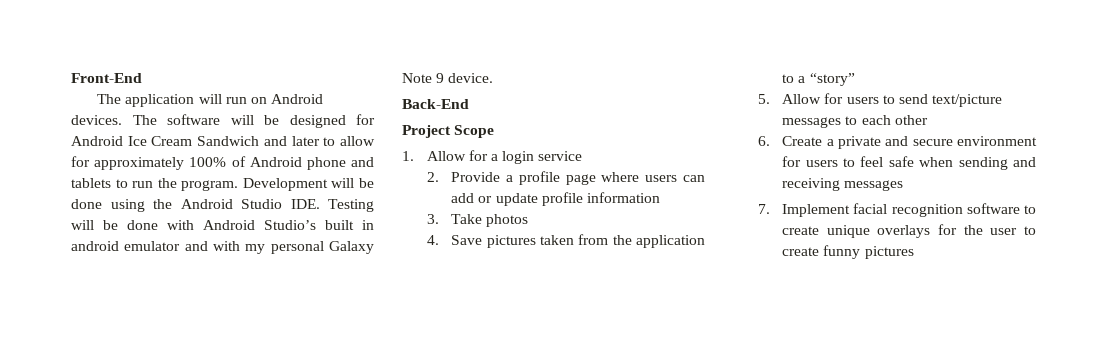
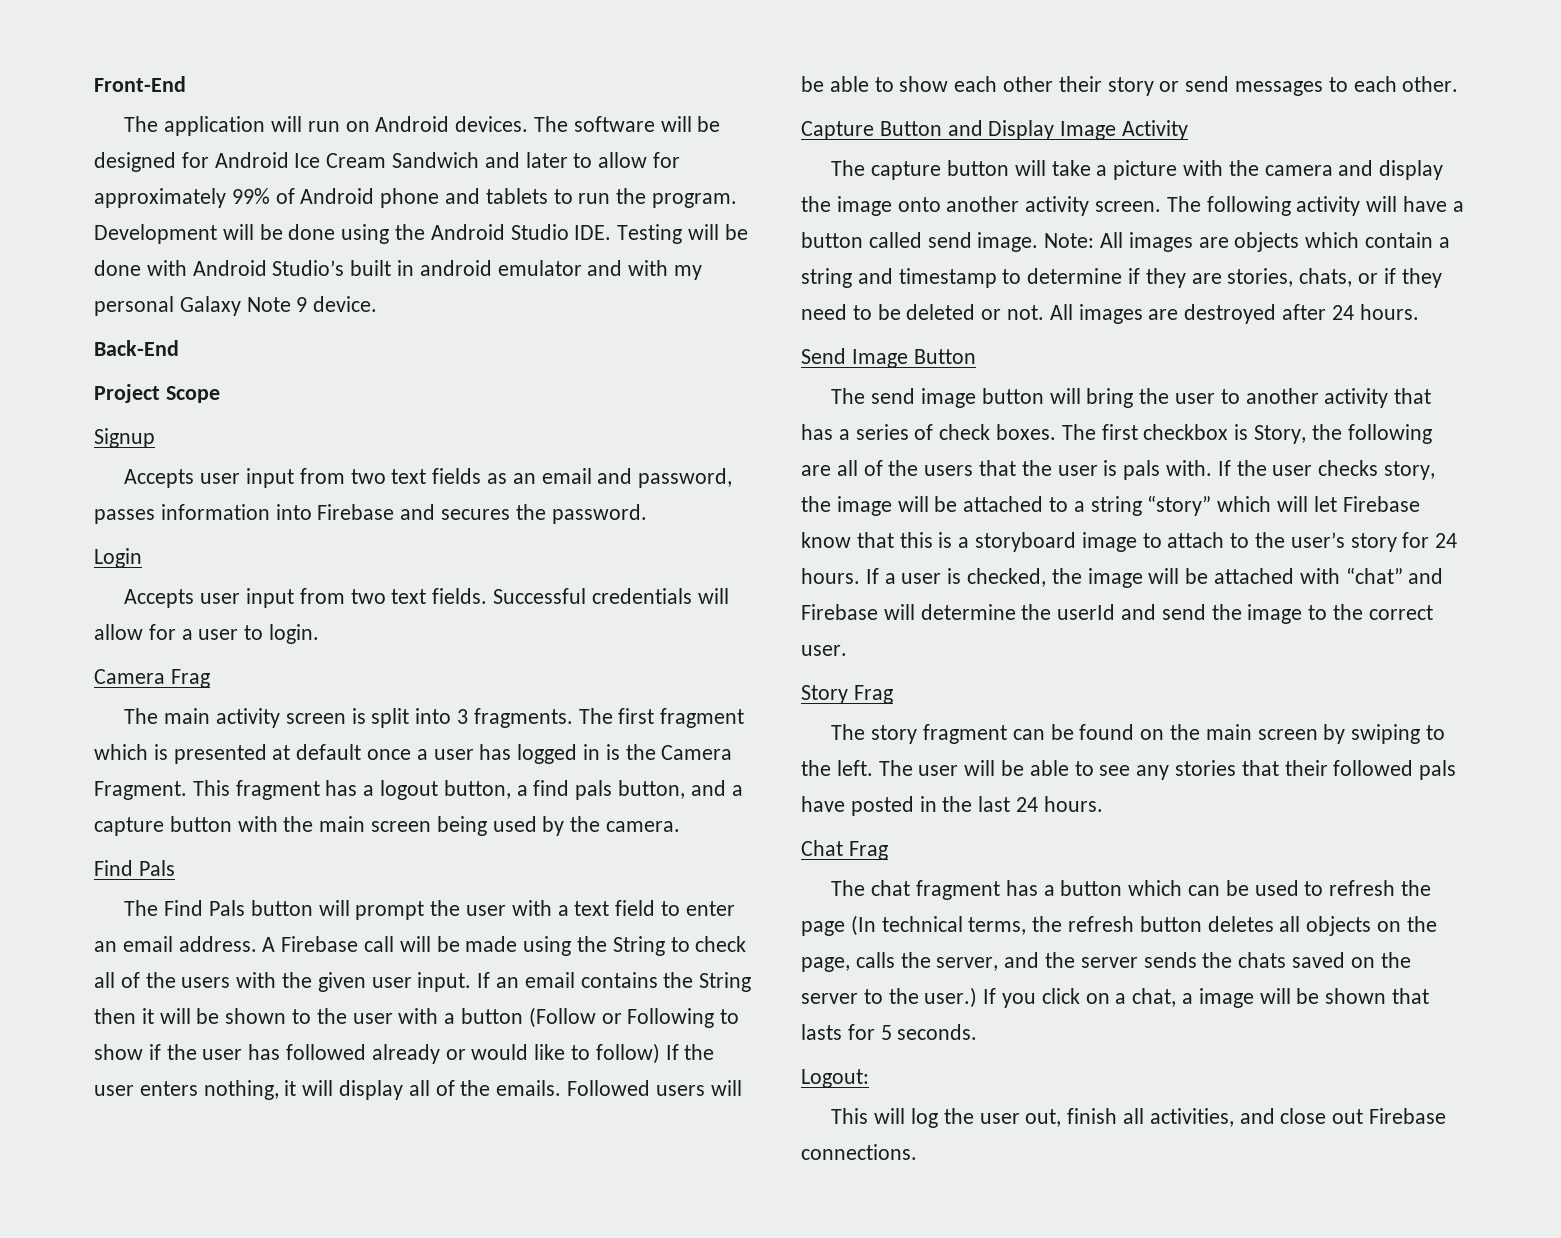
[189,157,227,167] 100% -> [231,188,270,204] 99%
[402,150,583,164] [426,171,705,185] [451,192,660,206] [426,214,529,227] [426,234,705,248] [782,73,855,86] [757,93,1003,107] [782,115,928,128] [757,136,1037,149] [782,156,1036,170] [782,178,904,191] [757,203,1036,217] [782,224,1036,238] [782,245,914,259] 1. Allow for a login service // 2. Provide a profile page where users can add or update profile information // 3. Take photos // 4. Save pictures taken from the application to a “story” // 5. Allow for users to send text/picture messages to each other // 6. Create a private and secure environment for users to feel safe when sending and receiving messages // 7. Implement facial recognition software to create unique overlays for the user to create funny pictures -> [94,428,155,448] [124,468,733,488] [94,504,647,524] [94,548,142,568] [124,588,729,608] [94,624,320,644] [94,669,210,688] [124,708,745,728] [94,744,733,764] [94,780,743,800] [94,816,681,836] [94,860,175,876] [124,900,735,920] [94,936,747,956] [94,972,752,992] [94,1007,740,1028] [94,1043,715,1064] [94,1080,742,1100] [801,76,1459,96] [801,120,1189,140] [831,160,1444,180] [801,196,1464,216] [801,232,1450,252] [801,268,1442,288] [801,304,1419,324] [801,348,976,368] [831,388,1432,408] [801,424,1432,444] [801,460,1436,480] [801,495,1420,516] [801,532,1458,552] [801,567,1444,588] [801,604,1433,624] [801,645,847,656] [801,685,893,704] [831,724,1446,744] [801,760,1457,780] [801,796,1103,816] [801,840,888,860] [831,880,1432,900] [801,915,1437,936] [801,952,1411,972] [801,987,1430,1008] [801,1024,978,1040] [801,1069,869,1088] [831,1108,1447,1128] [801,1144,917,1160] Signup // Accepts user input from two text fields as an email and password, passes information into Firebase and secures the password. // Login // Accepts user input from two text fields. Successful credentials will allow for a user to login. // Camera Frag // The main activity screen is split into 3 fragments. The first fragment which is presented at default once a user has logged in is the Camera Fragment. This fragment has a logout button, a find pals button, and a capture button with the main screen being used by the camera. // Find Pals // The Find Pals button will prompt the user with a text field to enter an email address. A Firebase call will be made using the String to check all of the users with the given user input. If an email contains the String then it will be shown to the user with a button (Follow or Following to show if the user has followed already or would like to follow) If the user enters nothing, it will display all of the emails. Followed users will be able to show each other their story or send messages to each other. // Capture Button and Display Image Activity // The capture button will take a picture with the camera and display the image onto another activity screen. The following activity will have a button called send image. Note: All images are objects which contain a string and timestamp to determine if they are stories, chats, or if they need to be deleted or not. All images are destroyed after 24 hours. // Send Image Button // The send image button will bring the user to another activity that has a series of check boxes. The first checkbox is Story, the following are all of the users that the user is pals with. If the user checks story, the image will be attached to a string “story” which will let Firebase know that this is a storyboard image to attach to the user’s story for 24 hours. If a user is checked, the image will be attached with “chat” and Firebase will determine the userId and send the image to the correct user. // Story Frag // The story fragment can be found on the main screen by swiping to the left. The user will be able to see any stories that their followed pals have posted in the last 24 hours. // Chat Frag // The chat fragment has a button which can be used to refresh the page (In technical terms, the refresh button deletes all objects on the page, calls the server, and the server sends the chats saved on the server to the user.) If you click on a chat, a image will be shown that lasts for 5 seconds. // Logout: // This will log the user out, finish all activities, and close out Firebase connections.

